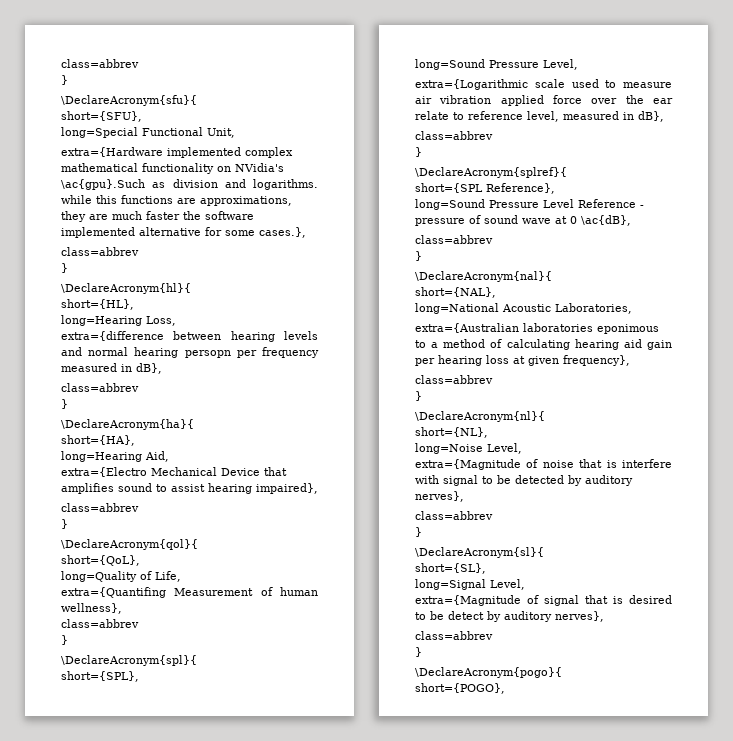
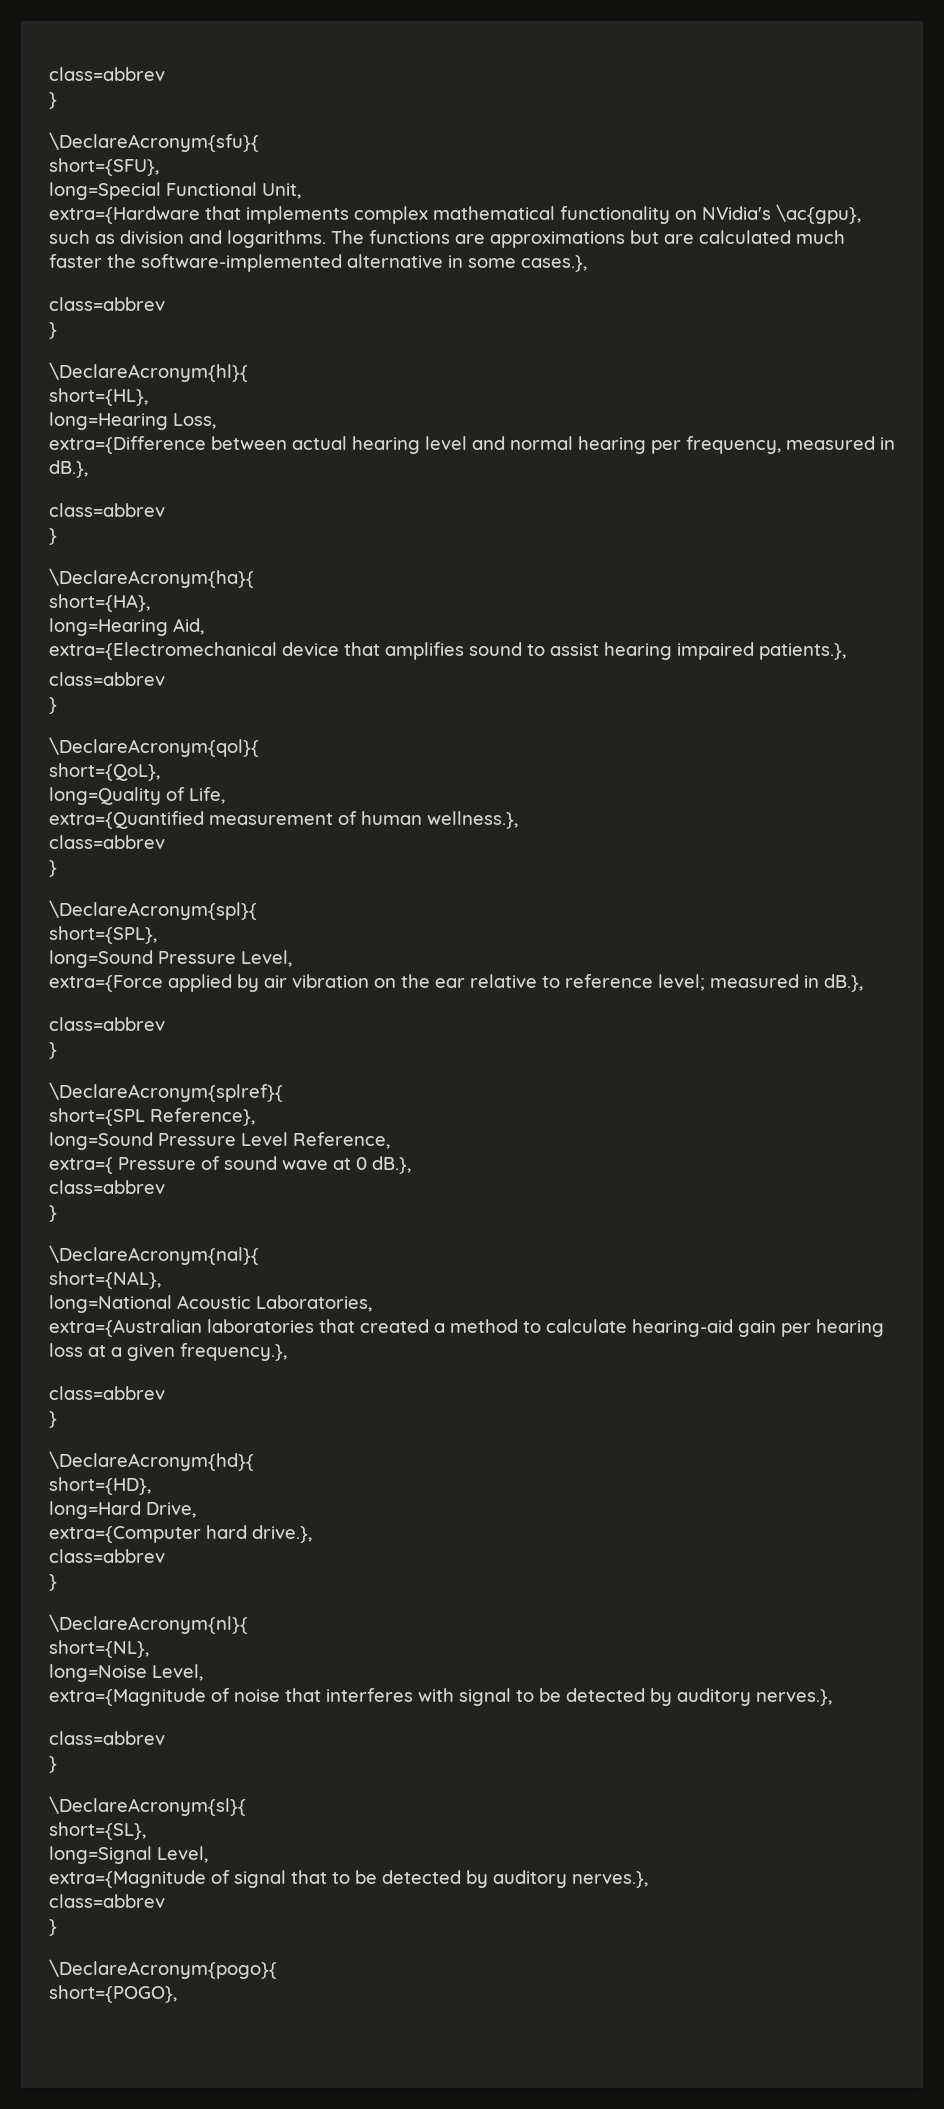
[167,147,241,158] implemented -> [205,206,349,224] that implements
[61,179,145,190] \ac{gpu}.Such -> [776,204,861,224] [49,230,90,244] \ac{gpu}, such
[61,195,292,206] [61,211,254,222] [61,227,222,238] while this functions are approximations, they are much faster the software implemented alternative for -> [331,230,845,248] [49,254,463,272] The functions are approximations but are calculated much faster the software-implemented alternative in
[61,331,318,342] [61,347,319,358] [61,363,162,374] extra={difference between hearing levels and normal hearing persopn per frequency measured in dB}, -> [49,436,895,454] [49,460,88,478] extra={Difference between actual hearing level and normal hearing per frequency, measured in dB.},
[61,467,260,477] extra={Electro Mechanical Device -> [49,642,339,660] extra={Electromechanical device
[256,483,318,494] impaired}, -> [677,642,846,660] impaired patients.},
[61,587,254,598] extra={Quantifing Measurement -> [49,811,333,829] extra={Quantified measurement
[61,603,122,614] wellness}, -> [427,811,518,829] wellness.},
[415,79,672,90] [415,95,618,106] extra={Logarithmic scale used to measure air vibration applied force over -> [49,974,396,992] extra={Force applied by air vibration on
[415,111,449,120] relate -> [470,974,537,988] relative
[527,111,664,122] level, measured in dB}, -> [658,974,863,992] level; measured in dB.},
[578,199,644,208] [415,218,465,226] Reference - pressure -> [293,1132,390,1149] [49,1157,196,1174] Reference, // extra={ Pressure
[581,215,631,226] \ac{dB}, -> [372,1156,411,1174] dB.},
[597,324,659,334] [415,339,642,350] eponimous to a method of calculating hearing aid -> [319,1319,733,1337] that created a method to calculate hearing-aid
[528,355,630,366] given frequency}, -> [111,1343,287,1361] [49,1386,165,1400] [49,1411,57,1428] [49,1451,254,1471] [49,1477,151,1495] [49,1501,196,1519] [49,1525,312,1543] a given frequency.}, // class=abbrev // } // \DeclareAcronym{hd}{ // short={HD}, // long=Hard Drive, // extra={Computer hard drive.},
[606,459,672,468] is interfere -> [326,1688,413,1702] interferes
[415,491,464,502] nerves}, -> [756,1689,832,1706] nerves.},
[613,595,672,604] [415,611,604,622] is desired to be detect by auditory nerves}, -> [332,1870,648,1888] to be detected by auditory nerves.},

